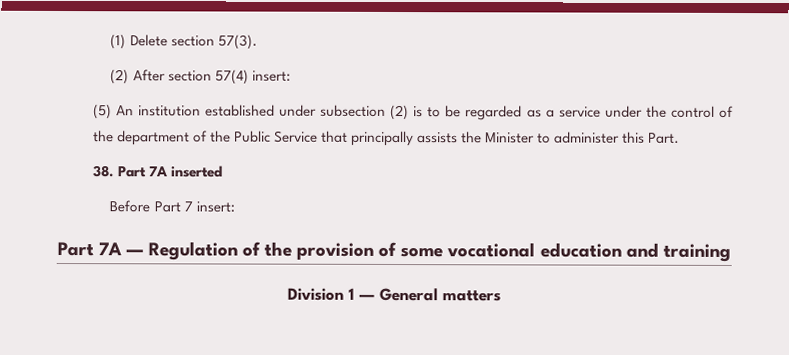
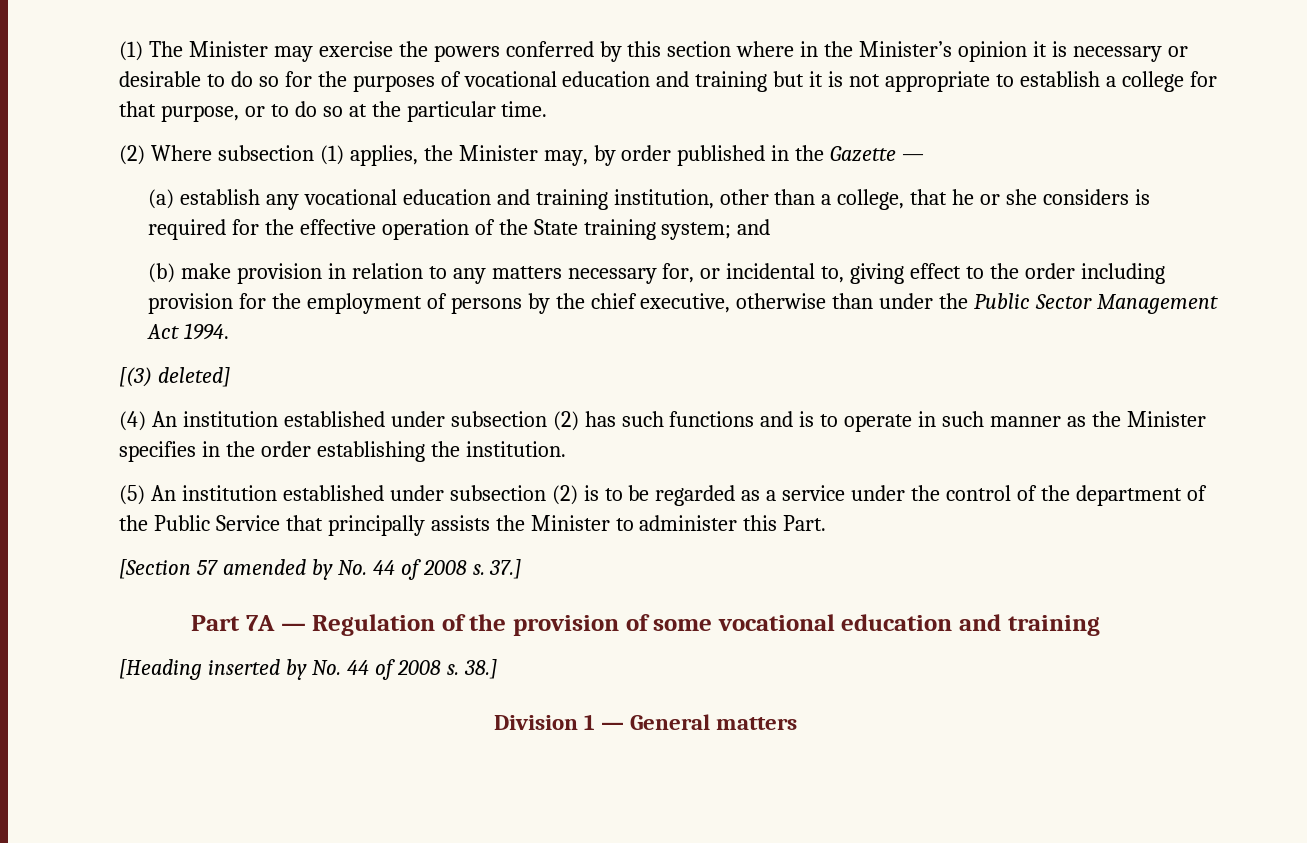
[110,34,258,50] [110,69,291,85] (1) Delete section 57(3). // (2) After section 57(4) insert: -> [119,41,1188,62] [119,71,1217,92] [119,101,548,122] [119,145,925,166] [148,189,1151,210] [148,219,771,240] [148,263,1165,284] [148,293,1219,314] [147,323,229,340] [119,367,230,387] [119,411,1206,432] [119,441,566,462] (1) The Minister may exercise the powers conferred by this section where in the Minister’s opinion it is necessary or desirable to do so for the purposes of vocational education and training but it is not appropriate to establish a college for that purpose, or to do so at the particular time. // (2) Where subsection (1) applies, the Minister may, by order published in the Gazette — // (a) establish any vocational education and training institution, other than a college, that he or she considers is required for the effective operation of the State training system; and // (b) make provision in relation to any matters necessary for, or incidental to, giving effect to the order including provision for the employment of persons by the chief executive, otherwise than under the Public Sector Management Act 1994. // [(3) deleted] // (4) An institution established under subsection (2) has such functions and is to operate in such manner as the Minister specifies in the order establishing the institution.
[91,165,223,178] [109,200,235,213] 38. Part 7A inserted // Before Part 7 insert: -> [119,559,522,580] [Section 57 amended by No. 44 of 2008 s. 37.]
(731, 252) none -> [119,659,497,680] // [Heading inserted by No. 44 of 2008 s. 38.]

